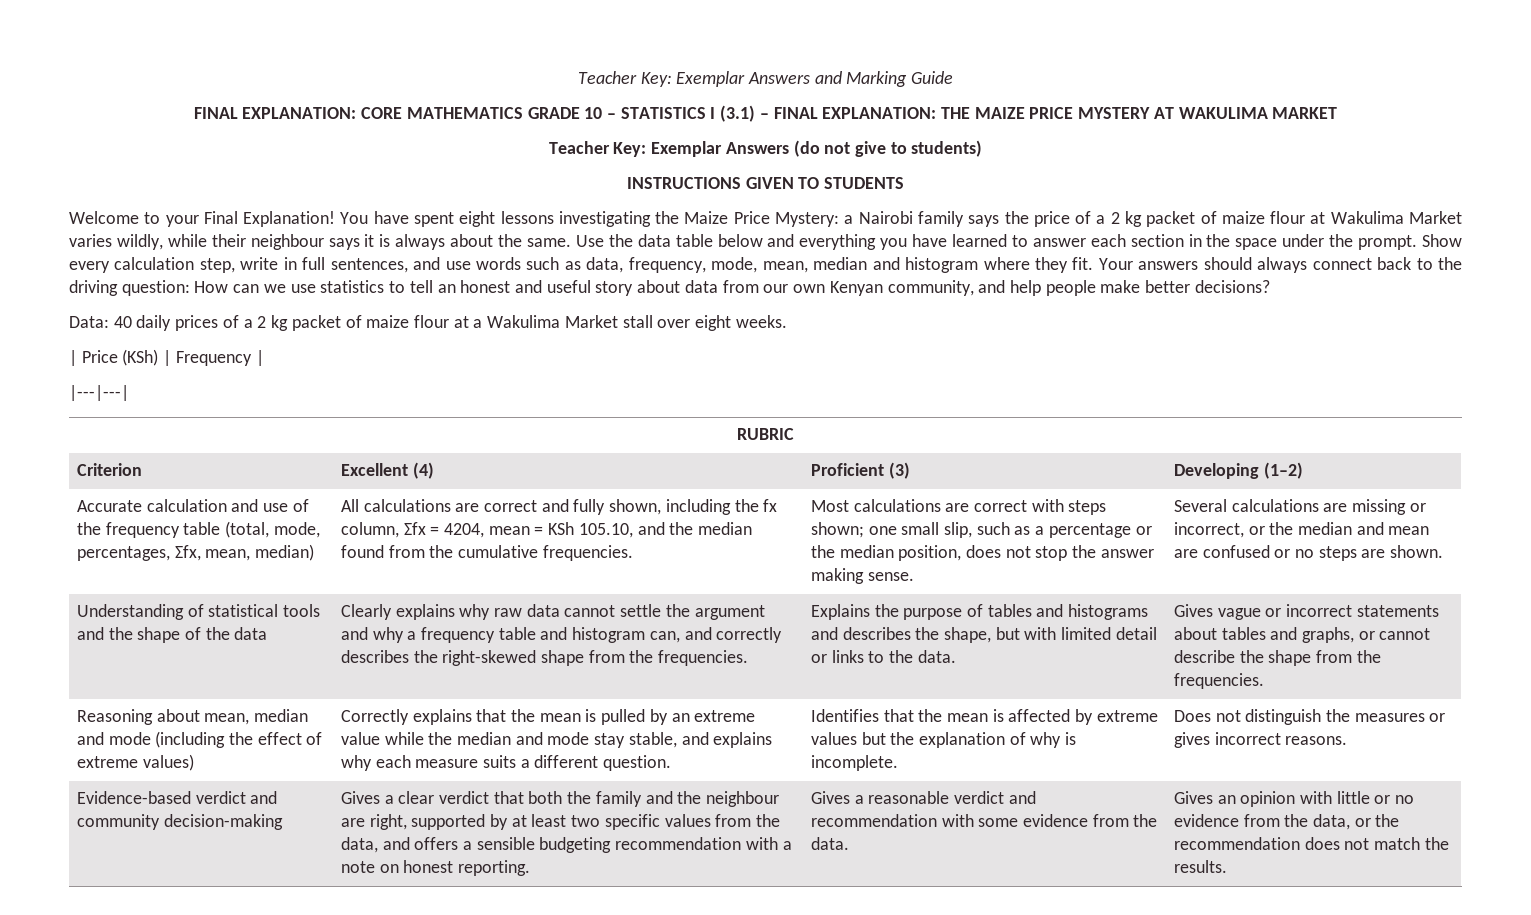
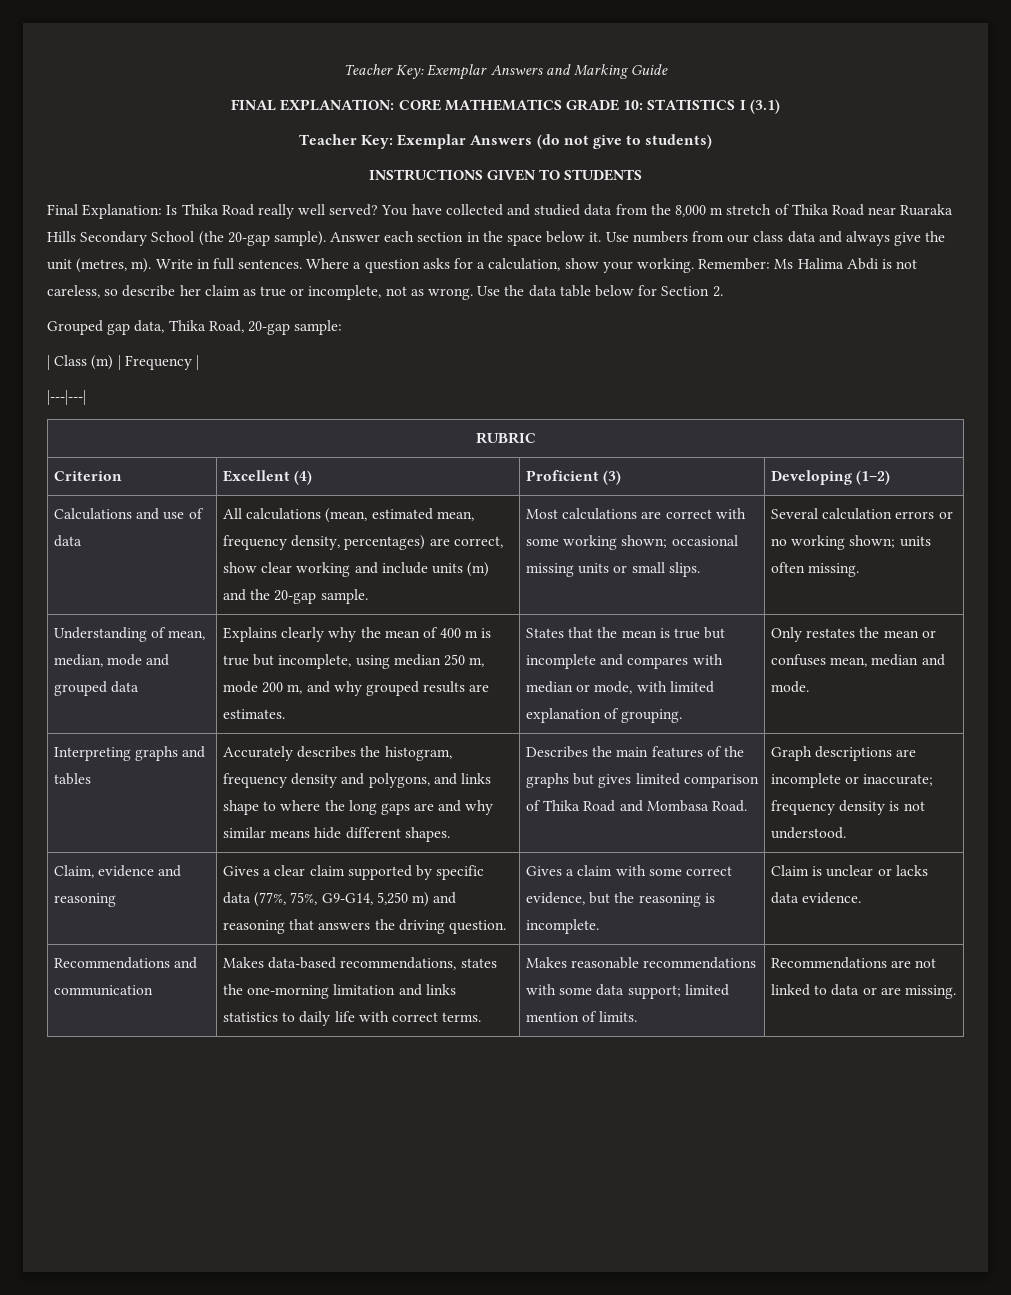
[584,107,616,119] 10 – -> [623,100,644,110] 10:
[759,107,1338,119] – FINAL EXPLANATION: THE MAIZE PRICE MYSTERY AT WAKULIMA MARKET -> (780, 106) none
[69,211,1462,227] [69,234,571,250] Welcome to your Final Explanation! You have spent eight lessons investigating the Maize Price Mystery: a Nairobi family says the price of a 2 kg packet of maize flour at Wakulima Market varies wildly, while their neighbour says it is always about the same. -> [47,204,954,219] [47,231,946,246] [47,258,918,273] [47,285,474,300] Final Explanation: Is Thika Road really well served? You have collected and studied data from the 8,000 m stretch of Thika Road near Ruaraka Hills Secondary School (the 20-gap sample). Answer each section in the space below it. Use numbers from our class data and always give the unit (metres, m). Write in full sentences. Where a question asks for a calculation, show your working. Remember: Ms Halima Abdi is not careless, so describe her claim as true or incomplete, not as wrong.
[767,234,1462,250] [69,257,1463,273] [69,280,1270,296] [69,315,787,331] [69,349,159,366] and everything you have learned to answer each section in the space under the prompt. Show every calculation step, write in full sentences, and use words such as data, frequency, mode, mean, median and histogram where they fit. Your answers should always connect back to the driving question: How can we use statistics to tell an honest and useful story about data from our own Kenyan community, and help people make better decisions? // Data: 40 daily prices of a 2 kg packet of maize flour at a Wakulima Market stall over eight weeks. // | Price (KSh) -> [638,285,723,297] [47,320,343,335] [47,355,114,370] for Section 2. // Grouped gap data, Thika Road, 20-gap sample: // | Class (m)
[76,499,227,512] Accurate calculation -> [53,508,132,520] Calculations
[76,521,320,538] [76,544,314,561] [340,499,778,515] [340,522,753,538] [340,545,633,561] the frequency table (total, mode, percentages, Σfx, mean, median) | All calculations are correct and fully shown, including the fx column, Σfx = 4204, mean = KSh 105.10, and the median found from the cumulative frequencies. -> [53,535,82,547] [222,508,474,523] [222,535,503,550] [222,562,490,577] [222,589,368,604] data | All calculations (mean, estimated mean, frequency density, percentages) are correct, show clear working and include units (m) and the 20-gap sample.
[1068,500,1107,515] [810,522,1152,538] [810,545,1154,561] [810,568,914,584] [1173,499,1426,515] [1173,522,1430,538] [1173,545,1444,561] [76,604,320,620] [76,627,268,643] [340,604,765,620] [340,627,783,643] [340,650,749,666] [810,604,1149,620] [810,627,1157,643] [810,650,956,663] [1173,604,1439,620] [1173,627,1431,643] [1173,650,1381,666] [1173,673,1264,689] [76,709,308,725] [76,731,323,748] [76,754,194,771] [340,709,756,725] [340,732,773,748] [340,755,672,771] [810,709,1158,725] [810,732,1077,748] [810,755,898,771] [1173,709,1446,725] [1173,732,1348,748] [76,791,278,804] [76,814,283,830] [340,791,780,807] [340,814,781,830] [340,837,792,853] [340,860,530,876] [810,791,1036,804] [810,814,1158,827] [810,837,849,850] [1173,791,1415,807] [1173,814,1400,830] [1173,837,1449,850] [1173,860,1227,873] steps shown; one small slip, such as a percentage or the median position, does not stop the answer making sense. | Several calculations are missing or incorrect, or the median and mean are confused or no steps are shown. // Understanding of statistical tools and the shape of the data | Clearly explains why raw data cannot settle the argument and why a frequency table and histogram can, and correctly describes the right-skewed shape from the frequencies. | Explains the purpose of tables and histograms and describes the shape, but with limited detail or links to the data. | Gives vague or incorrect statements about tables and graphs, or cannot describe the shape from the frequencies. // Reasoning about mean, median and mode (including the effect of extreme values) | Correctly explains that the mean is pulled by an extreme value while the median and mode stay stable, and explains why each measure suits a different question. | Identifies that the mean is affected by extreme values but the explanation of why is incomplete. | Does not distinguish the measures or gives incorrect reasons. // Evidence-based verdict and community decision-making | Gives a clear verdict that both the family and the neighbour are right, supported by at least two specific values from the data, and offers a sensible budgeting recommendation with a note on honest reporting. | Gives a reasonable verdict and recommendation with some evidence from the data. | Gives an opinion with little or no evidence from the data, or the recommendation does not match the results. -> [525,535,738,550] [525,562,700,577] [770,508,953,520] [770,535,931,550] [770,562,860,577] [53,627,206,642] [53,654,170,667] [53,681,140,696] [222,627,492,642] [222,654,485,669] [222,681,490,696] [222,709,285,719] [525,627,726,639] [525,654,723,669] [525,681,714,694] [525,708,683,723] [770,627,936,642] [770,654,945,667] [770,681,809,693] [53,746,206,761] [53,773,91,785] [222,746,452,761] [222,773,491,788] [222,800,494,815] [222,827,450,842] [525,746,744,758] [525,773,759,788] [525,800,747,812] [770,746,917,761] [770,773,934,788] [770,800,925,815] [770,827,846,839] [53,865,182,878] [53,893,116,907] [222,865,485,880] [222,892,457,907] [222,919,506,934] [525,865,732,876] [525,892,715,907] [525,919,599,934] [770,865,928,877] [770,892,862,904] [53,957,198,969] [53,985,153,996] [222,957,497,970] [222,984,456,999] [222,1011,482,1026] [525,957,757,969] [525,984,729,999] [525,1011,638,1022] [770,957,937,969] [770,984,956,999] some working shown; occasional missing units or small slips. | Several calculation errors or no working shown; units often missing. // Understanding of mean, median, mode and grouped data | Explains clearly why the mean of 400 m is true but incomplete, using median 250 m, mode 200 m, and why grouped results are estimates. | States that the mean is true but incomplete and compares with median or mode, with limited explanation of grouping. | Only restates the mean or confuses mean, median and mode. // Interpreting graphs and tables | Accurately describes the histogram, frequency density and polygons, and links shape to where the long gaps are and why similar means hide different shapes. | Describes the main features of the graphs but gives limited comparison of Thika Road and Mombasa Road. | Graph descriptions are incomplete or inaccurate; frequency density is not understood. // Claim, evidence and reasoning | Gives a clear claim supported by specific data (77%, 75%, G9-G14, 5,250 m) and reasoning that answers the driving question. | Gives a claim with some correct evidence, but the reasoning is incomplete. | Claim is unclear or lacks data evidence. // Recommendations and communication | Makes data-based recommendations, states the one-morning limitation and links statistics to daily life with correct terms. | Makes reasonable recommendations with some data support; limited mention of limits. | Recommendations are not linked to data or are missing.

